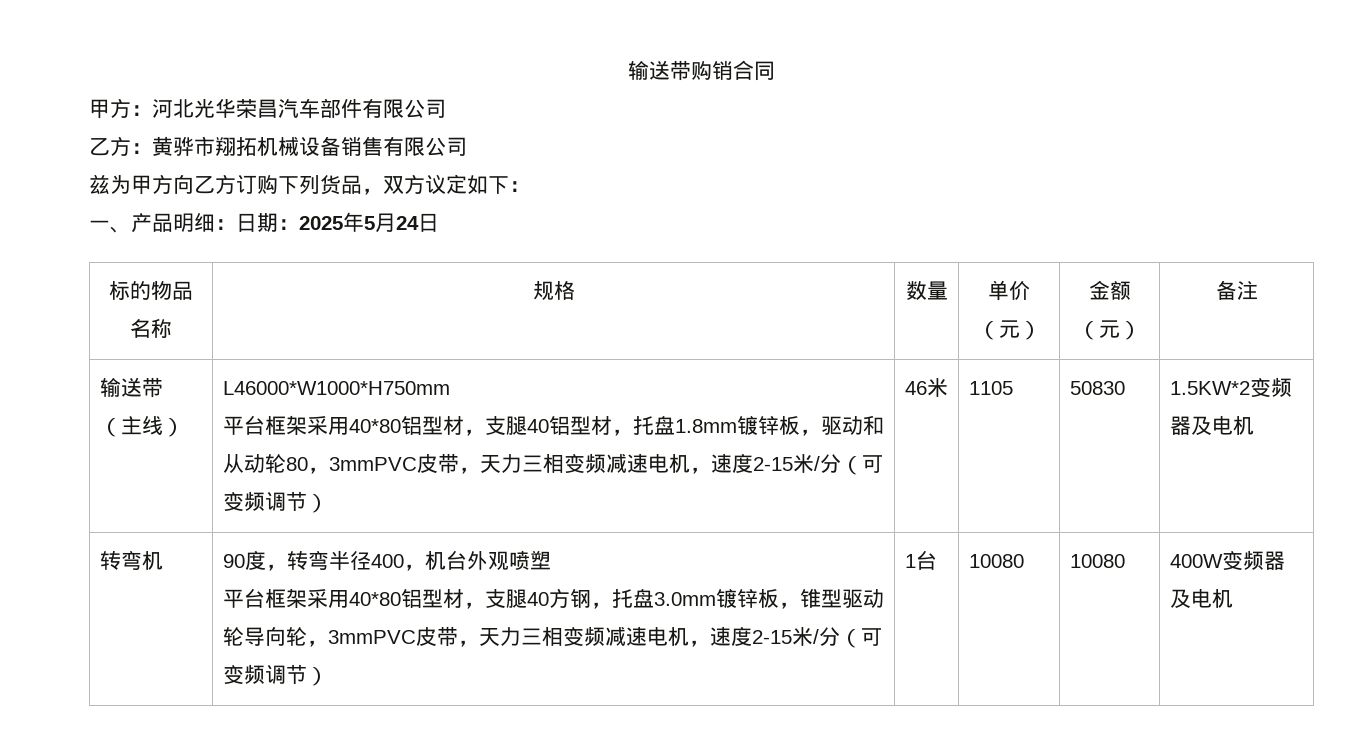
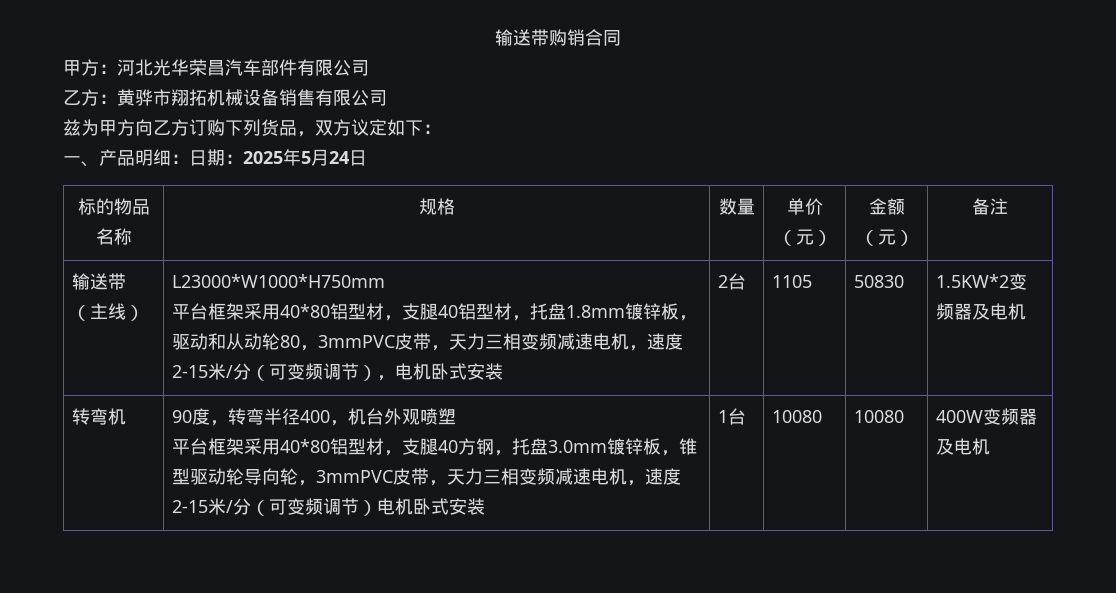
[222,381,450,395] L46000*W1000*H750mm -> [171,274,385,288] L23000*W1000*H750mm
[904,378,948,397] | 46米 -> [376,363,503,381] [717,273,746,290] ，电机卧式安装 | 2台
(328, 676) none -> [376,498,485,515] 电机卧式安装

